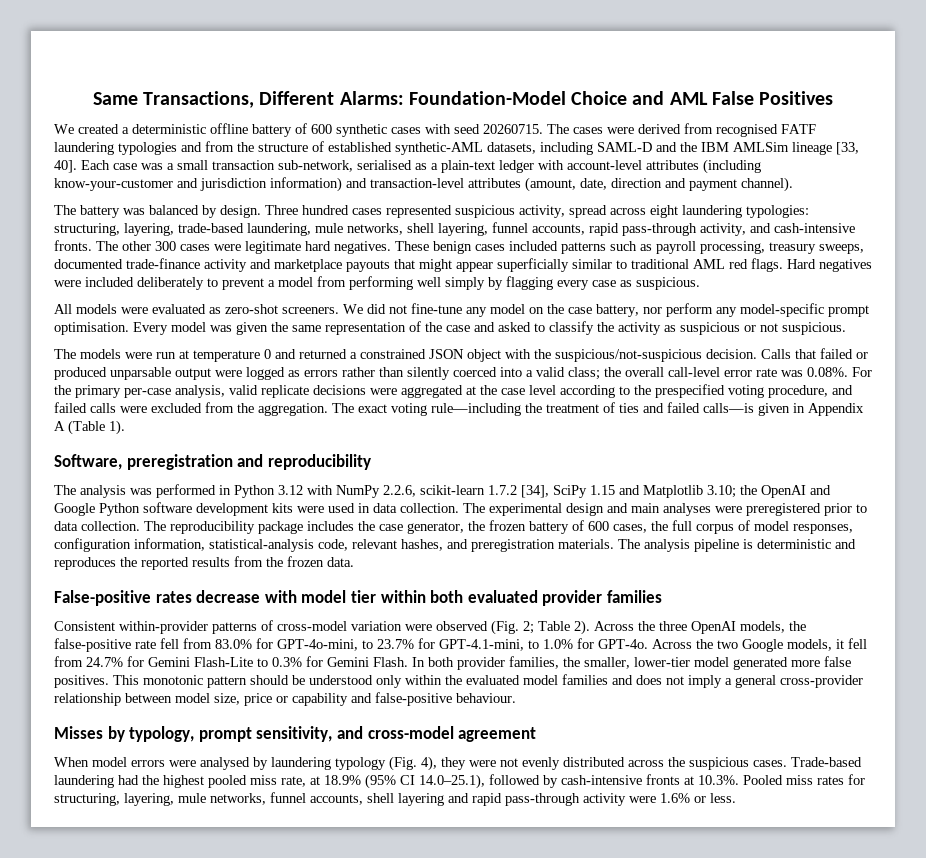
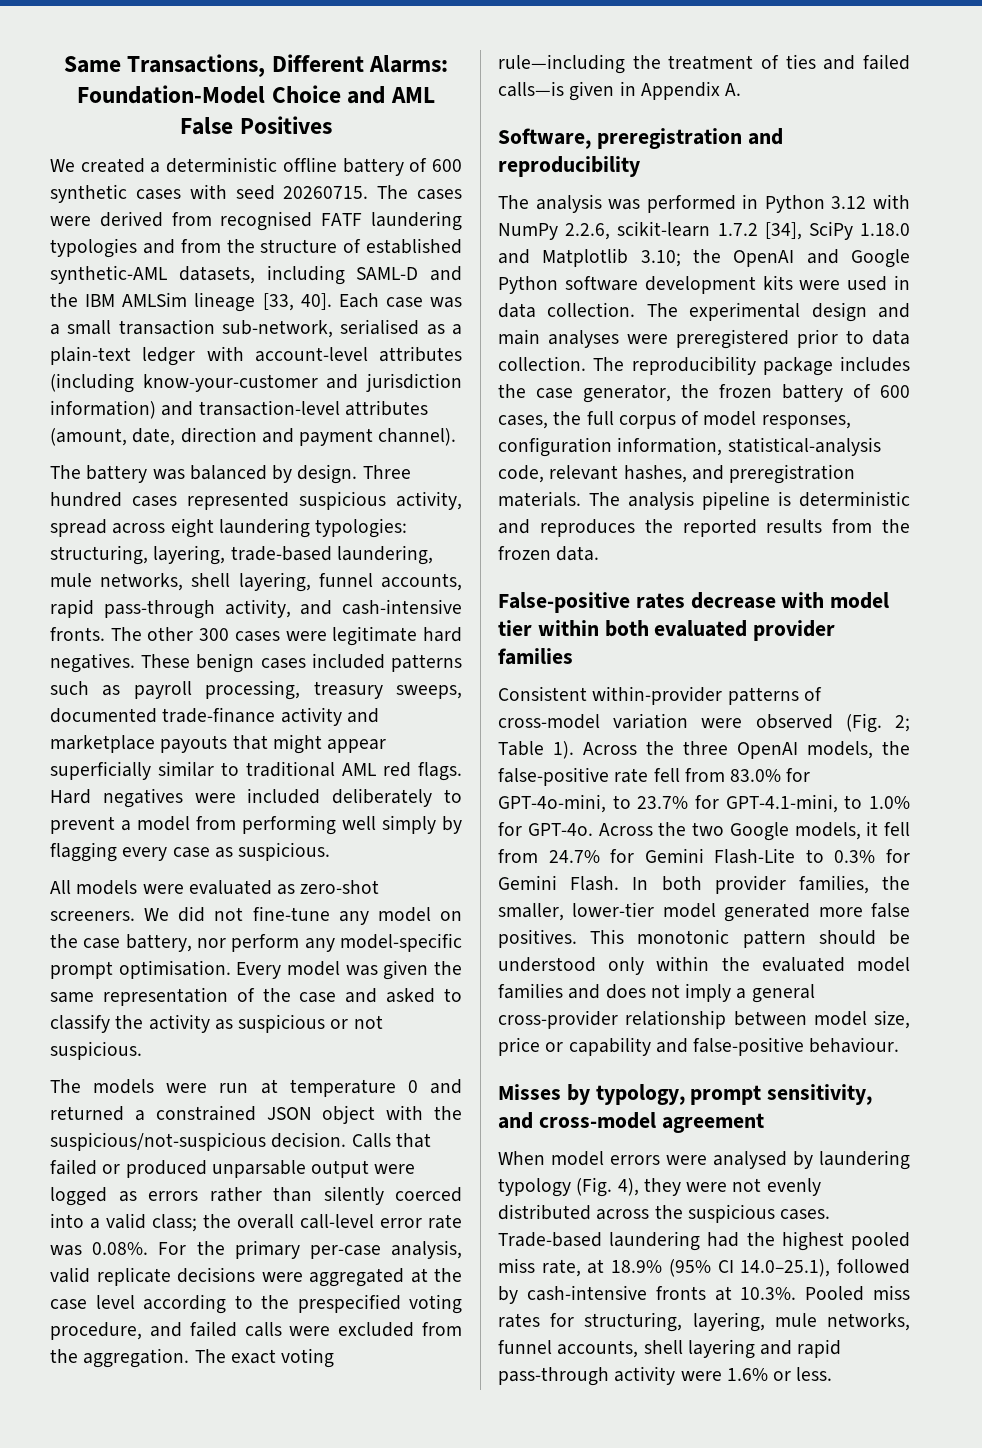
[54,420,125,435] A (Table 1). -> [725,83,742,96] A.
[590,485,615,495] 1.15 -> [860,223,910,236] 1.18.0
[574,620,590,635] 2). -> [553,741,574,759] 1).

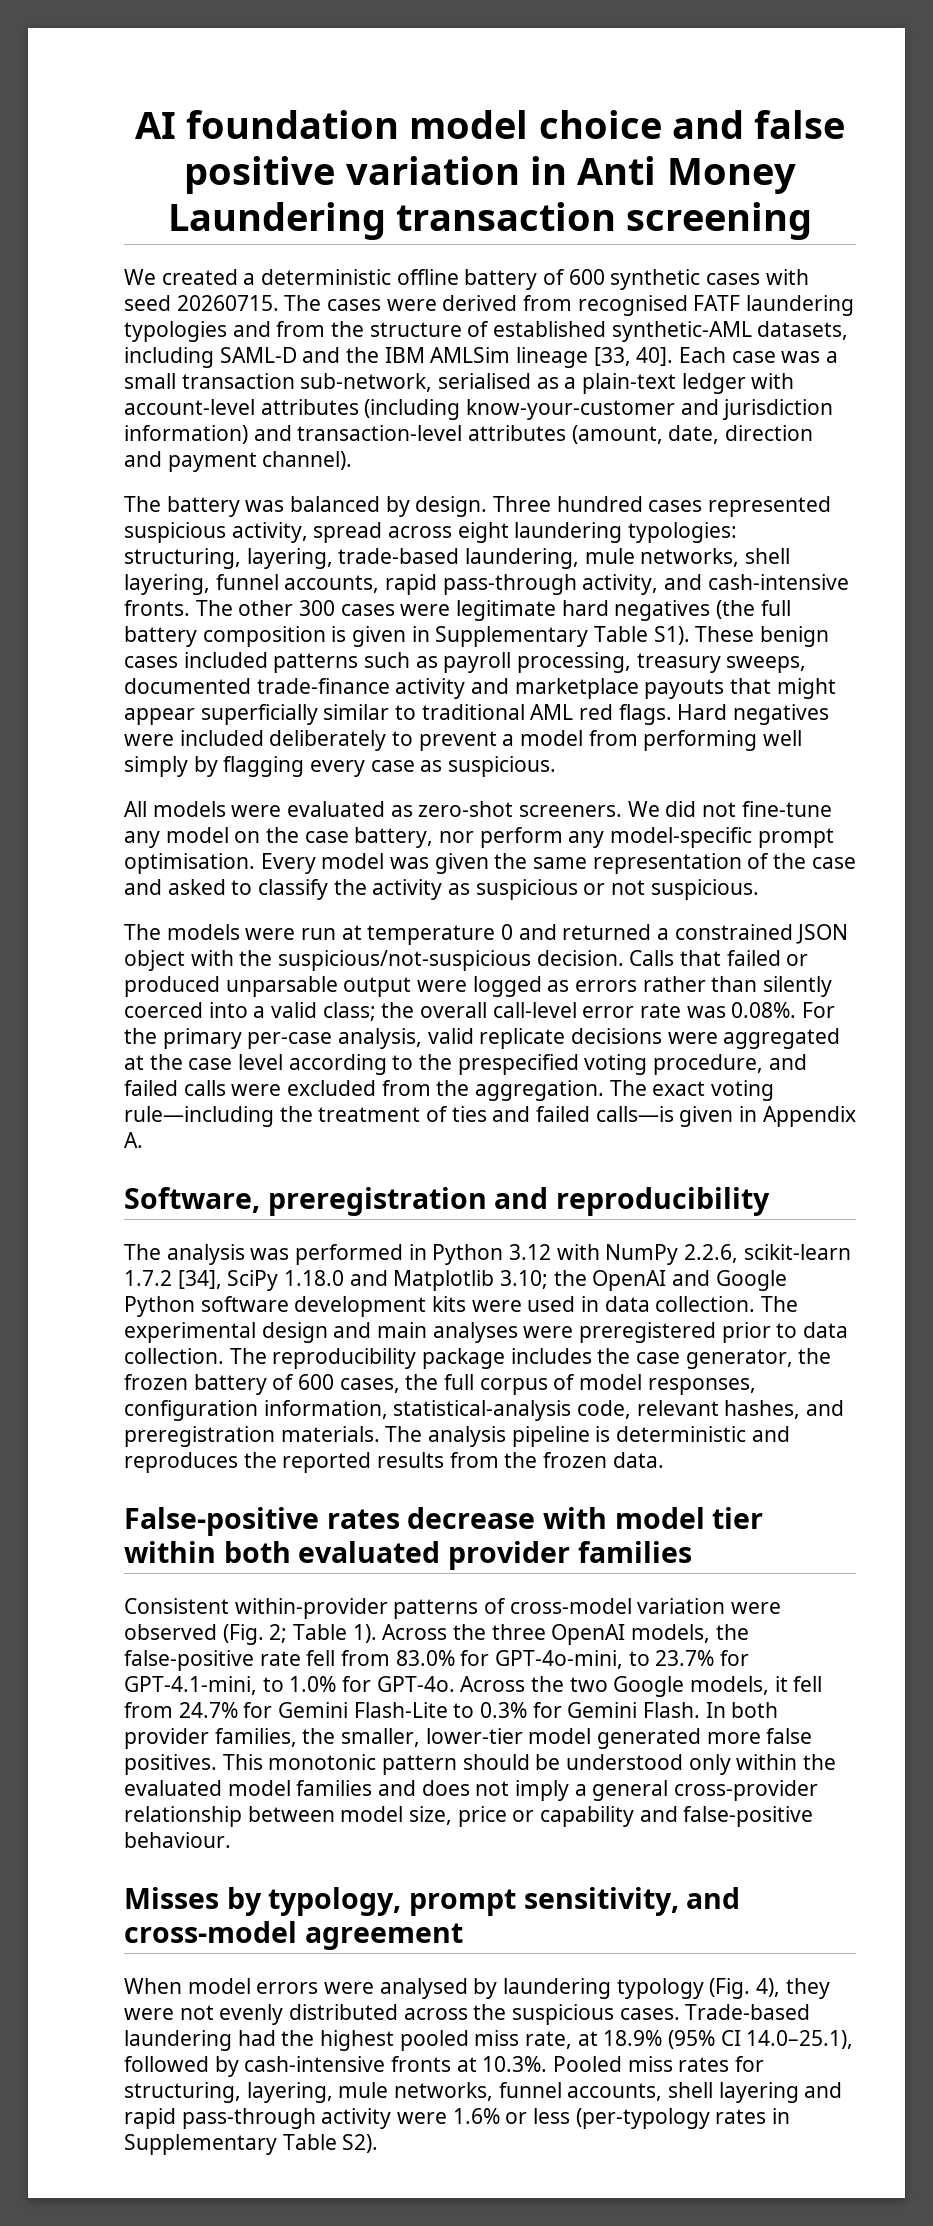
[63,54,449,77] [77,85,435,104] [180,116,332,135] Same Transactions, Different Alarms: Foundation-Model Choice and AML False Positives -> [134,110,846,139] [184,156,796,194] [167,202,813,240] AI foundation model choice and false positive variation in Anti Money Laundering transaction screening
[50,653,135,673] negatives. -> [614,600,791,621] [124,626,690,647] negatives (the full battery composition is given in Supplementary Table S1).
[796,1367,833,1381] less. -> [533,2108,791,2129] [124,2134,379,2155] less (per-typology rates in Supplementary Table S2).

